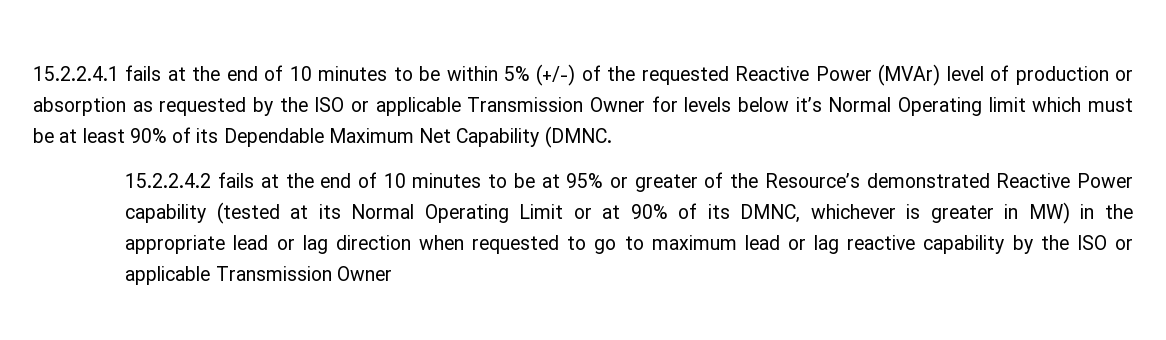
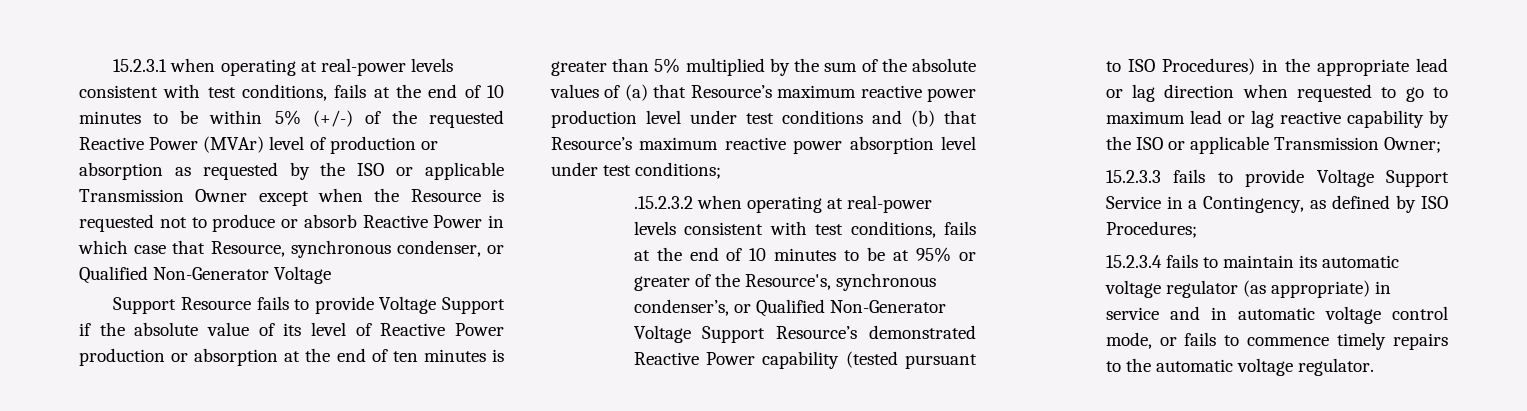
[33,66,119,81] 15.2.2.4.1 -> [113,58,453,76] [79,84,327,101] 15.2.3.1 when operating at real-power levels consistent with test conditions,
[651,96,1133,116] [33,126,612,148] [125,173,212,188] for levels below it’s Normal Operating limit which must be at least 90% of its Dependable Maximum Net Capability (DMNC. // 15.2.2.4.2 -> [258,188,504,206] [79,214,504,232] [78,240,505,258] [79,266,332,284] [113,296,505,314] [79,322,505,336] [79,348,504,366] [551,58,976,76] [550,84,976,102] [551,110,977,128] [551,136,976,154] [551,162,722,179] [633,195,933,213] [633,221,936,238] except when the Resource is requested not to produce or absorb Reactive Power in which case that Resource, synchronous condenser, or Qualified Non-Generator Voltage // Support Resource fails to provide Voltage Support if the absolute value of its level of Reactive Power production or absorption at the end of ten minutes is greater than 5% multiplied by the sum of the absolute values of (a) that Resource’s maximum reactive power production level under test conditions and (b) that Resource’s maximum reactive power absorption level under test conditions; // .15.2.3.2 when operating at real-power levels consistent with test conditions,
(759, 180) none -> [745,273,937,291] [633,299,947,317] [633,325,766,343] Resource's, synchronous condenser’s, or Qualified Non-Generator Voltage Support
[290,202,1070,224] at its Normal Operating Limit or at 90% of its DMNC, whichever is greater in MW) -> [905,354,977,369] [1105,58,1255,75] pursuant to ISO Procedures)
[336,266,392,281] Owner -> [1384,137,1442,153] [1105,169,1449,187] [1105,195,1448,213] [1105,221,1197,238] [1105,254,1400,268] [1104,280,1392,298] [1105,306,1448,324] [1105,332,1448,350] [1105,358,1375,376] Owner; // 15.2.3.3 fails to provide Voltage Support Service in a Contingency, as defined by ISO Procedures; // 15.2.3.4 fails to maintain its automatic voltage regulator (as appropriate) in service and in automatic voltage control mode, or fails to commence timely repairs to the automatic voltage regulator.

